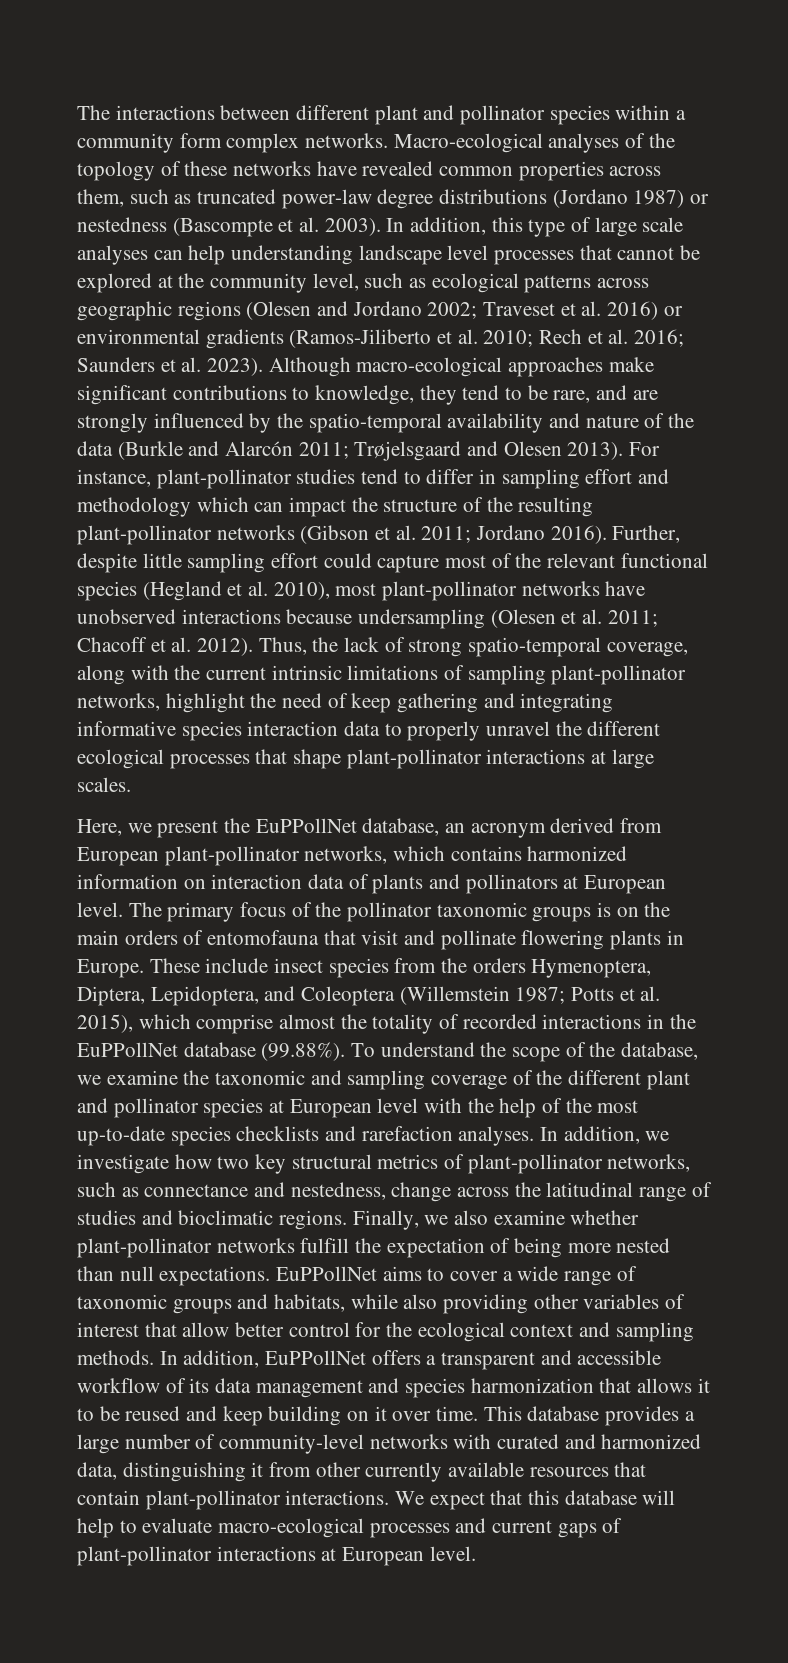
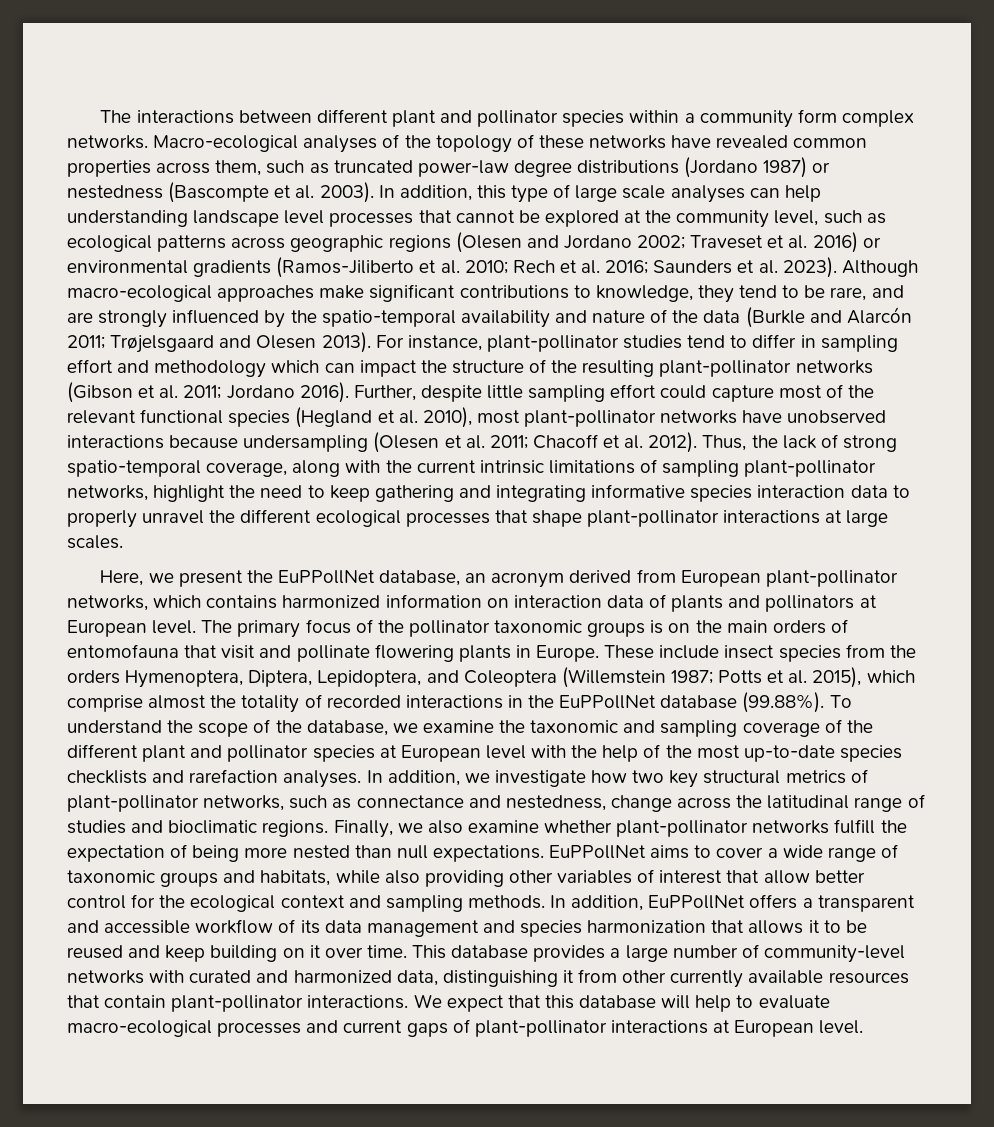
[327,693,348,708] of -> [307,485,325,498] to

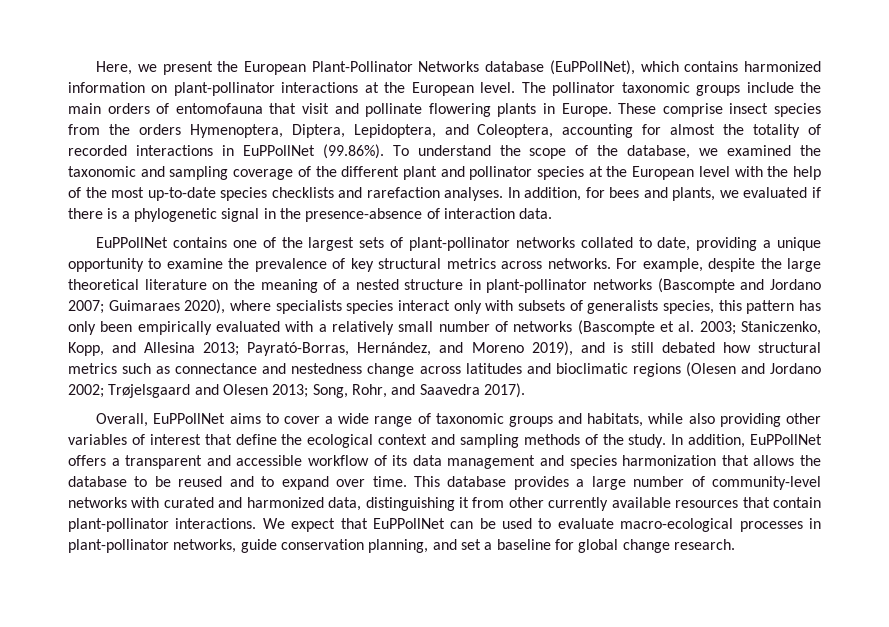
[100,109,914,128] [67,134,868,153] [67,157,831,178] [67,182,821,203] [67,210,886,228] [67,232,881,253] [67,257,918,278] [67,284,904,303] [67,307,912,328] [67,332,898,353] [67,359,873,378] [67,382,874,403] [67,407,887,428] [67,432,897,453] [67,459,877,477] [67,484,910,502] [67,509,889,528] [67,535,123,549] [100,569,898,588] [67,595,148,611] The interactions between different plant and pollinator species within a community form complex networks. Macro-ecological analyses of the topology of these networks have revealed common properties across them, such as truncated power-law degree distributions (Jordano 1987) or nestedness (Bascompte et al. 2003). In addition, this type of large scale analyses can help understanding landscape level processes that cannot be explored at the community level, such as ecological patterns across geographic regions (Olesen and Jordano 2002; Traveset et al. 2016) or environmental gradients (Ramos-Jiliberto et al. 2010; Rech et al. 2016; Saunders et al. 2023). Although macro-ecological approaches make significant contributions to knowledge, they tend to be rare, and are strongly influenced by the spatio-temporal availability and nature of the data (Burkle and Alarcón 2011; Trøjelsgaard and Olesen 2013). For instance, plant-pollinator studies tend to differ in sampling effort and methodology which can impact the structure of the resulting plant-pollinator networks (Gibson et al. 2011; Jordano 2016). Further, despite little sampling effort could capture most of the relevant functional species (Hegland et al. 2010), most plant-pollinator networks have unobserved interactions because undersampling (Olesen et al. 2011; Chacoff et al. 2012). Thus, the lack of strong spatio-temporal coverage, along with the current intrinsic limitations of sampling plant-pollinator networks, highlight the need to keep gathering and integrating informative species interaction data to properly unravel the different ecological processes that shape plant-pollinator interactions at large scales. // Here, we present the EuPPollNet database, an acronym derived from European plant-pollinator networks, -> [96,60,635,75] Here, we present the European Plant-Pollinator Networks database (EuPPollNet),
[513,594,877,612] [67,619,404,638] interaction data of plants and pollinators at European level. The primary focus of the -> [173,82,546,96] plant-pollinator interactions at the European level. The
[650,620,691,634] is on -> [746,82,794,93] include
[659,645,720,659] include -> [662,103,723,117] comprise
[463,667,915,688] [67,695,143,712] Coleoptera (Willemstein 1987; Potts et al. 2015), which comprise -> [477,124,662,138] Coleoptera, accounting for
[528,692,825,713] the EuPPollNet database (99.88%). -> [242,144,384,159] EuPPollNet (99.86%).
[422,720,494,733] examine -> [727,145,792,156] examined
(397, 751) none -> [606,166,628,177] the
[464,769,868,788] [67,795,285,812] we investigate how two key structural metrics of plant-pollinator networks, -> [585,187,821,201] [68,208,553,222] [96,237,821,251] [68,258,822,272] [68,278,821,293] [68,299,821,314] [68,320,822,335] [68,341,821,356] [68,363,117,374] for bees and plants, we evaluated if there is a phylogenetic signal in the presence-absence of interaction data. // EuPPollNet contains one of the largest sets of plant-pollinator networks collated to date, providing a unique opportunity to examine the prevalence of key structural metrics across networks. For example, despite the large theoretical literature on the meaning of a nested structure in plant-pollinator networks (Bascompte and Jordano 2007; Guimaraes 2020), where specialists species interact only with subsets of generalists species, this pattern has only been empirically evaluated with a relatively small number of networks (Bascompte et al. 2003; Staniczenko, Kopp, and Allesina 2013; Payrató-Borras, Hernández, and Moreno 2019), and is still debated how structural metrics
[505,795,606,811] nestedness, -> [291,363,363,374] nestedness
[736,794,925,812] [67,819,907,838] [67,844,544,862] the latitudinal range of studies and bioclimatic regions. Finally, we also examine whether plant-pollinator networks fulfill the expectation of being more nested than null expectations. -> [465,362,821,377] [68,383,525,398] [96,413,149,427] latitudes and bioclimatic regions (Olesen and Jordano 2002; Trøjelsgaard and Olesen 2013; Song, Rohr, and Saavedra 2017). // Overall,
[763,870,865,884] [67,894,156,909] allow better control for -> [235,434,277,445] define
[467,895,545,909] methods. -> [523,434,667,448] methods of the study.
[808,920,820,933] it -> [800,455,822,466] [68,476,127,487] the database
[165,945,321,962] keep building on it -> [261,476,329,490] to expand
[544,995,830,1012] [67,1019,864,1037] this database will help to evaluate macro-ecological processes and current gaps of plant-pollinator interactions at European level. -> [372,518,821,532] [68,539,735,553] EuPPollNet can be used to evaluate macro-ecological processes in plant-pollinator networks, guide conservation planning, and set a baseline for global change research.

